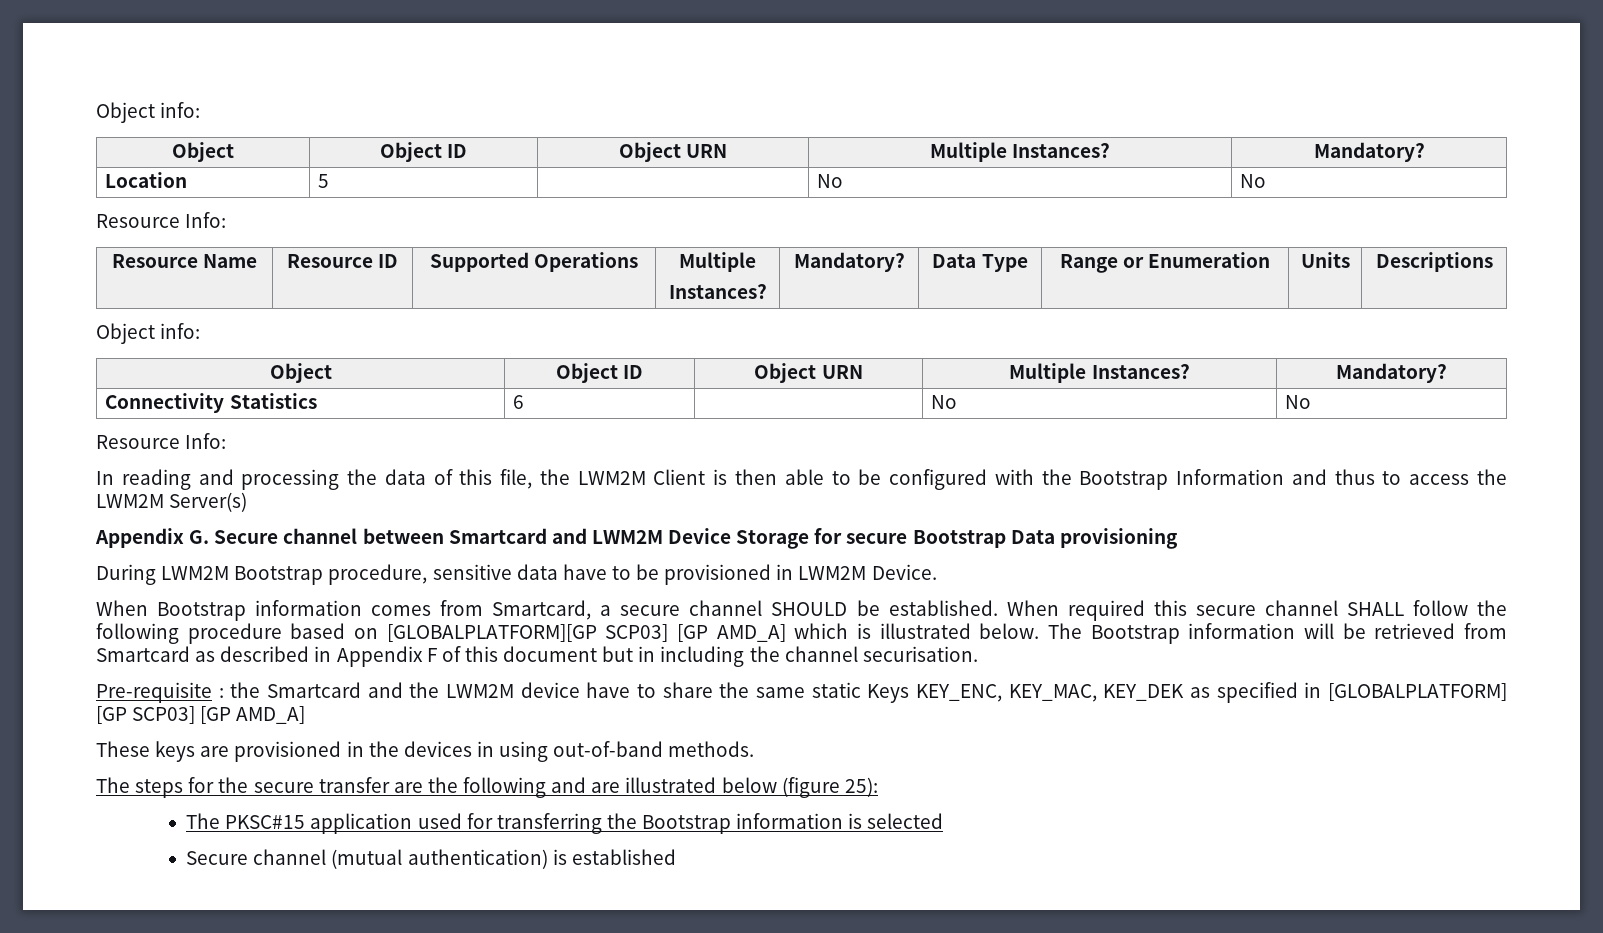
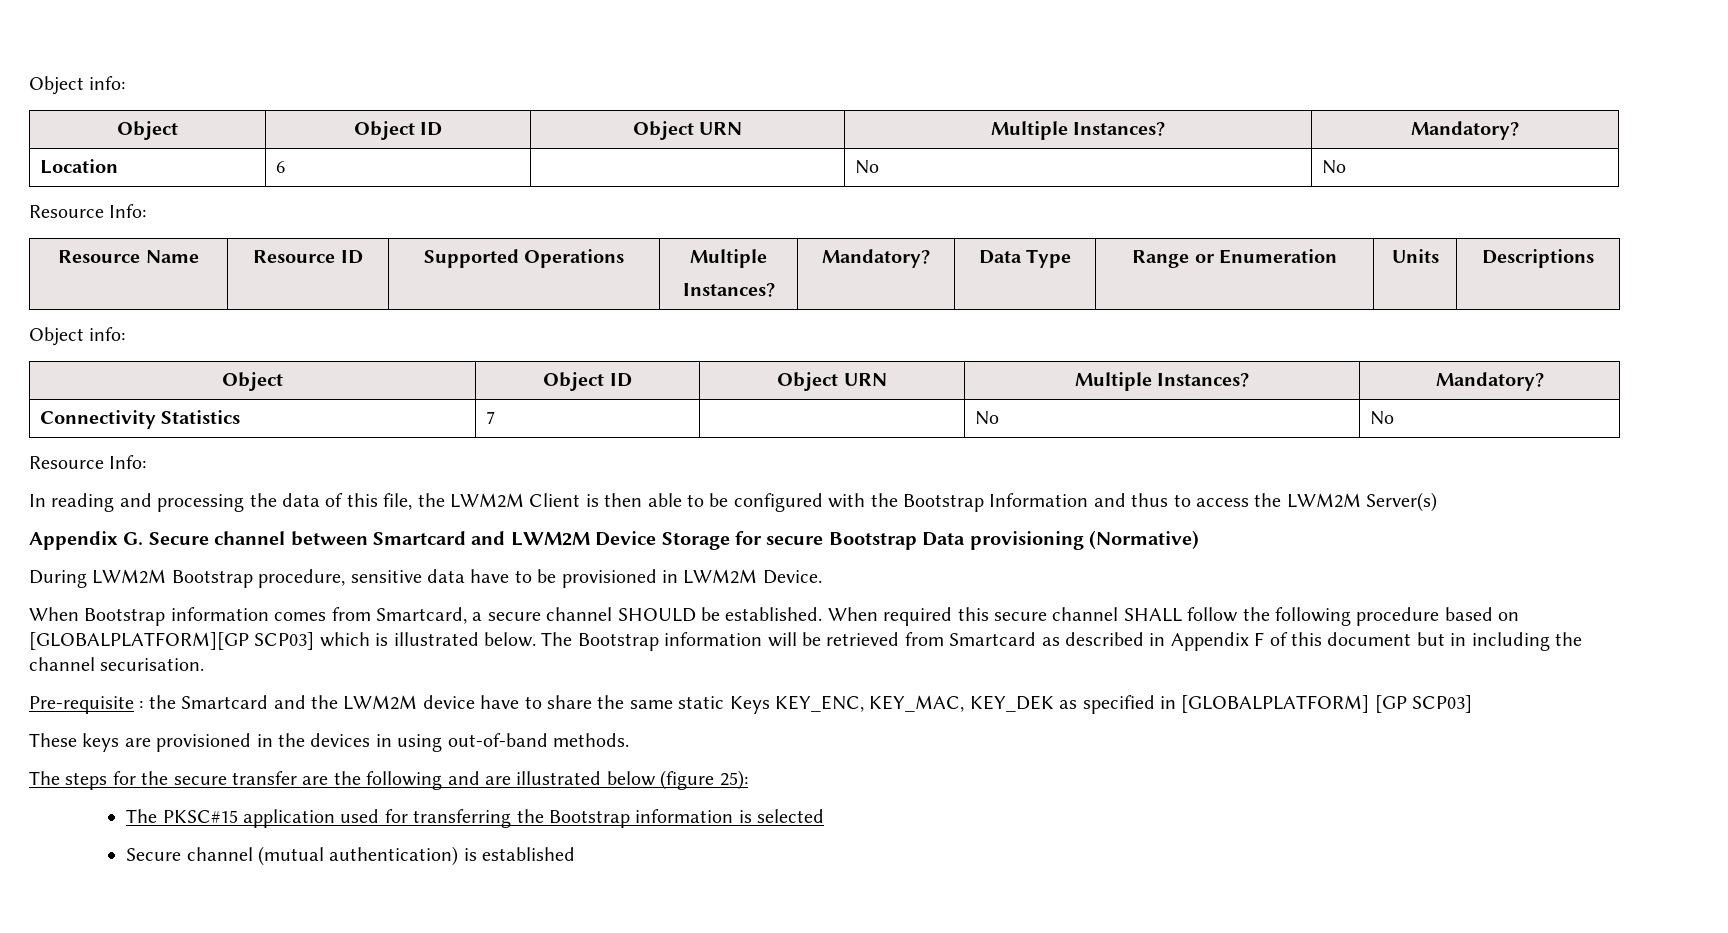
[318,174,330,188] 5 -> [275,161,285,173] 6
[513,395,525,409] 6 -> [485,411,495,424] 7
(1178, 538) none -> [1089,530,1199,550] (Normative)
[677,624,786,642] [GP AMD_A] -> (315, 641) none
[200,706,306,724] [GP AMD_A] -> (1473, 704) none

